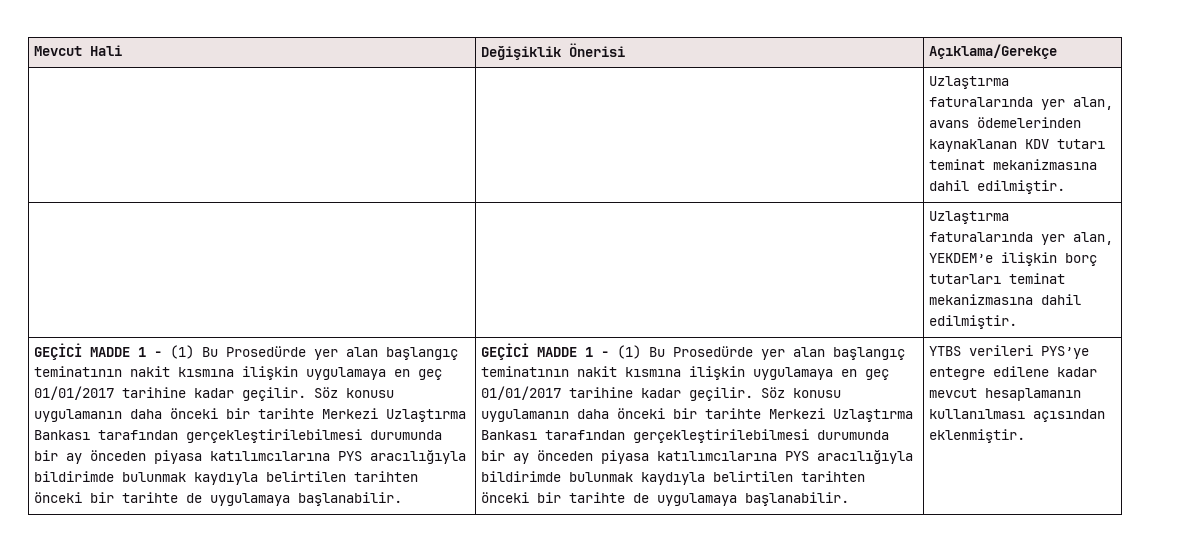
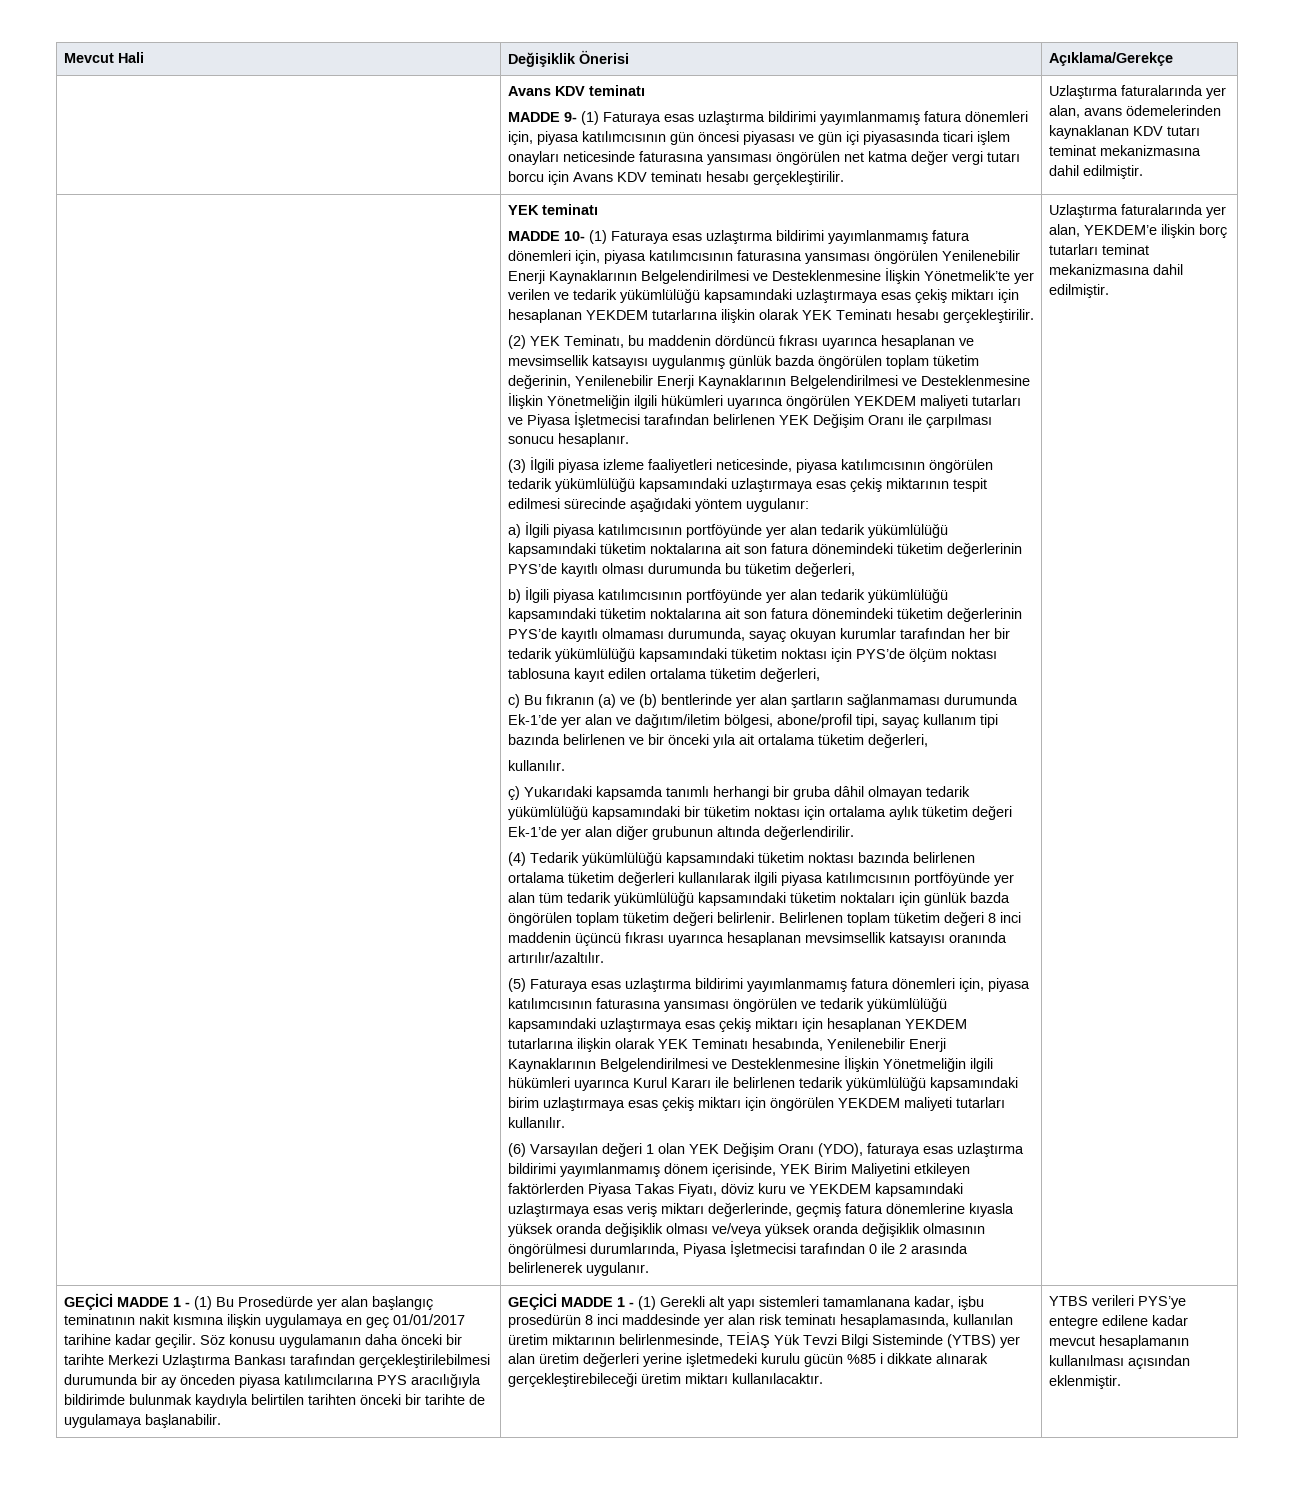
(1058, 51) none -> [507,85,645,96] [507,111,1028,125] [507,131,1010,145] [507,150,1020,165] [507,171,844,185] Avans KDV teminatı // MADDE 9- (1) Faturaya esas uzlaştırma bildirimi yayımlanmamış fatura dönemleri için, piyasa katılımcısının gün öncesi piyasası ve gün içi piyasasında ticari işlem onayları neticesinde faturasına yansıması öngörülen net katma değer vergi tutarı borcu için Avans KDV teminatı hesabı gerçekleştirilir.
(1066, 187) none -> [507,204,598,215] [507,230,970,244] [507,250,1020,264] [507,268,1034,284] [507,288,1019,303] [507,309,1034,323] [507,335,974,349] [507,355,979,369] [507,374,1030,389] [507,393,1021,409] [507,412,992,428] [507,433,629,447] [507,457,993,473] [507,477,987,492] [507,497,809,512] [507,522,948,538] [507,542,1022,557] [507,562,855,577] [507,587,948,603] [507,607,1022,622] [507,628,1010,642] [507,647,997,662] [507,667,820,682] [507,693,1018,708] [507,713,998,728] [507,733,928,748] [507,760,565,771] [507,786,970,800] [507,805,1012,820] [507,825,854,840] [507,851,975,866] [507,871,1014,886] [507,891,1010,906] [507,911,1021,926] [507,932,1007,946] [507,952,604,963] [507,978,1030,992] [507,997,947,1012] [507,1018,967,1032] [507,1038,946,1052] [507,1056,993,1072] [507,1076,1018,1091] [507,1097,1005,1111] [507,1117,565,1128] [507,1142,1024,1157] [507,1163,970,1177] [507,1183,963,1197] [507,1202,1014,1217] [507,1222,985,1237] [507,1241,968,1257] [507,1262,649,1276] YEK teminatı // MADDE 10- (1) Faturaya esas uzlaştırma bildirimi yayımlanmamış fatura dönemleri için, piyasa katılımcısının faturasına yansıması öngörülen Yenilenebilir Enerji Kaynaklarının Belgelendirilmesi ve Desteklenmesine İlişkin Yönetmelik’te yer verilen ve tedarik yükümlülüğü kapsamındaki uzlaştırmaya esas çekiş miktarı için hesaplanan YEKDEM tutarlarına ilişkin olarak YEK Teminatı hesabı gerçekleştirilir. // (2) YEK Teminatı, bu maddenin dördüncü fıkrası uyarınca hesaplanan ve mevsimsellik katsayısı uygulanmış günlük bazda öngörülen toplam tüketim değerinin, Yenilenebilir Enerji Kaynaklarının Belgelendirilmesi ve Desteklenmesine İlişkin Yönetmeliğin ilgili hükümleri uyarınca öngörülen YEKDEM maliyeti tutarları ve Piyasa İşletmecisi tarafından belirlenen YEK Değişim Oranı ile çarpılması sonucu hesaplanır. // (3) İlgili piyasa izleme faaliyetleri neticesinde, piyasa katılımcısının öngörülen tedarik yükümlülüğü kapsamındaki uzlaştırmaya esas çekiş miktarının tespit edilmesi sürecinde aşağıdaki yöntem uygulanır: // a) İlgili piyasa katılımcısının portföyünde yer alan tedarik yükümlülüğü kapsamındaki tüketim noktalarına ait son fatura dönemindeki tüketim değerlerinin PYS’de kayıtlı olması durumunda bu tüketim değerleri, // b) İlgili piyasa katılımcısının portföyünde yer alan tedarik yükümlülüğü kapsamındaki tüketim noktalarına ait son fatura dönemindeki tüketim değerlerinin PYS’de kayıtlı olmaması durumunda, sayaç okuyan kurumlar tarafından her bir tedarik yükümlülüğü kapsamındaki tüketim noktası için PYS’de ölçüm noktası tablosuna kayıt edilen ortalama tüketim değerleri, // c) Bu fıkranın (a) ve (b) bentlerinde yer alan şartların sağlanmaması durumunda Ek-1’de yer alan ve dağıtım/iletim bölgesi, abone/profil tipi, sayaç kullanım tipi bazında belirlenen ve bir önceki yıla ait ortalama tüketim değerleri, // kullanılır. // ç) Yukarıdaki kapsamda tanımlı herhangi bir gruba dâhil olmayan tedarik yükümlülüğü kapsamındaki bir tüketim noktası için ortalama aylık tüketim değeri Ek-1’de yer alan diğer grubunun altında değerlendirilir. // (4) Tedarik yükümlülüğü kapsamındaki tüketim noktası bazında belirlenen ortalama tüketim değerleri kullanılarak ilgili piyasa katılımcısının portföyünde yer alan tüm tedarik yükümlülüğü kapsamındaki tüketim noktaları için günlük bazda öngörülen toplam tüketim değeri belirlenir. Belirlenen toplam tüketim değeri 8 inci maddenin üçüncü fıkrası uyarınca hesaplanan mevsimsellik katsayısı oranında artırılır/azaltılır. // (5) Faturaya esas uzlaştırma bildirimi yayımlanmamış fatura dönemleri için, piyasa katılımcısının faturasına yansıması öngörülen ve tedarik yükümlülüğü kapsamındaki uzlaştırmaya esas çekiş miktarı için hesaplanan YEKDEM tutarlarına ilişkin olarak YEK Teminatı hesabında, Yenilenebilir Enerji Kaynaklarının Belgelendirilmesi ve Desteklenmesine İlişkin Yönetmeliğin ilgili hükümleri uyarınca Kurul Kararı ile belirlenen tedarik yükümlülüğü kapsamındaki birim uzlaştırmaya esas çekiş miktarı için öngörülen YEKDEM maliyeti tutarları kullanılır. // (6) Varsayılan değeri 1 olan YEK Değişim Oranı (YDO), faturaya esas uzlaştırma bildirimi yayımlanmamış dönem içerisinde, YEK Birim Maliyetini etkileyen faktörlerden Piyasa Takas Fiyatı, döviz kuru ve YEKDEM kapsamındaki uzlaştırmaya esas veriş miktarı değerlerinde, geçmiş fatura dönemlerine kıyasla yüksek oranda değişiklik olması ve/veya yüksek oranda değişiklik olmasının öngörülmesi durumlarında, Piyasa İşletmecisi tarafından 0 ile 2 arasında belirlenerek uygulanır.
[649,346,906,360] [481,366,890,380] [481,386,842,401] [481,408,914,422] [481,429,890,443] [481,450,914,464] [481,471,866,485] [481,492,850,506] Bu Prosedürde yer alan başlangıç teminatının nakit kısmına ilişkin uygulamaya en geç 01/01/2017 tarihine kadar geçilir. Söz konusu uygulamanın daha önceki bir tarihte Merkezi Uzlaştırma Bankası tarafından gerçekleştirilebilmesi durumunda bir ay önceden piyasa katılımcılarına PYS aracılığıyla bildirimde bulunmak kaydıyla belirtilen tarihten önceki bir tarihte de uygulamaya başlanabilir. -> [659,1296,984,1310] [507,1314,1013,1328] [507,1332,1020,1348] [507,1352,988,1367] [507,1372,823,1387] Gerekli alt yapı sistemleri tamamlanana kadar, işbu prosedürün 8 inci maddesinde yer alan risk teminatı hesaplamasında, kullanılan üretim miktarının belirlenmesinde, TEİAŞ Yük Tevzi Bilgi Sisteminde (YTBS) yer alan üretim değerleri yerine işletmedeki kurulu gücün %85 i dikkate alınarak gerçekleştirebileceği üretim miktarı kullanılacaktır.

